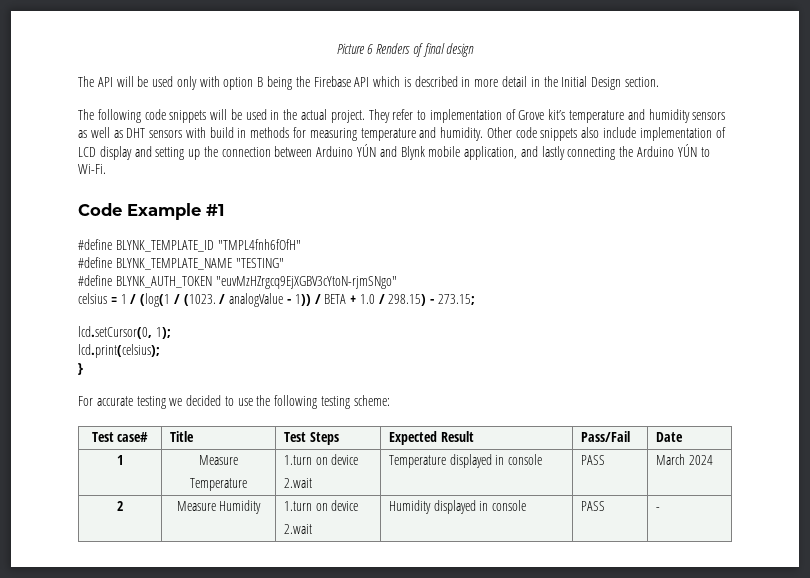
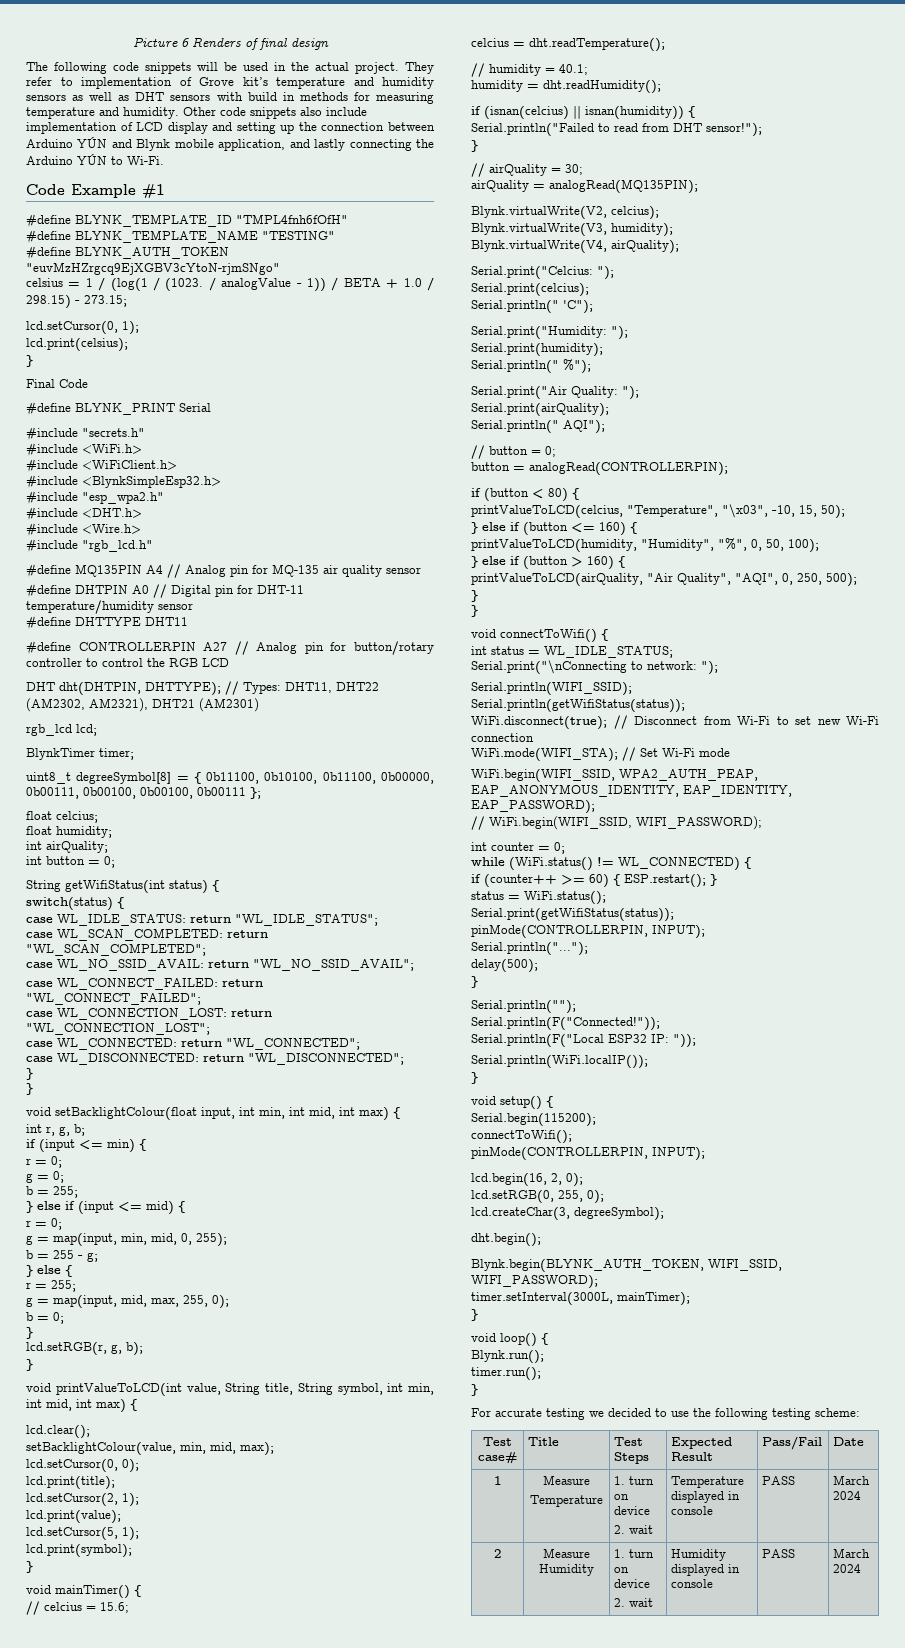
[78,76,659,90] // The API will be used only with option B being the Firebase API which is described in more detail in the Initial Design section. -> (329, 44) none
(83, 369) none -> [26,379,88,388] [26,402,211,416] [26,427,145,441] [26,443,142,457] [26,459,177,473] [26,475,221,489] [26,491,164,505] [26,507,142,521] [26,523,141,537] [26,539,153,553] [26,564,421,578] [26,584,304,598] [26,600,193,614] [26,616,188,630] [26,641,434,655] [26,658,229,667] [26,681,379,696] [26,698,259,712] [26,724,97,736] [26,748,134,760] [26,772,434,784] [26,787,261,799] [26,811,98,823] [26,826,112,838] [26,841,108,853] [26,856,115,868] [26,880,219,894] [26,897,124,911] [26,914,378,926] [26,928,268,941] [26,943,206,956] [26,959,414,971] [26,978,263,990] [26,993,201,1005] [26,1008,272,1020] [26,1023,210,1035] [26,1038,360,1050] [26,1053,404,1065] [26,1068,33,1080] [26,1083,33,1095] [26,1107,400,1121] [26,1124,85,1136] [26,1139,146,1153] [26,1156,62,1168] [26,1171,64,1183] [26,1186,78,1198] [26,1201,185,1215] [26,1218,62,1230] [26,1233,227,1247] [26,1250,98,1262] [26,1265,72,1277] [26,1280,76,1292] [26,1295,229,1309] [26,1312,64,1324] [26,1327,33,1339] [26,1342,143,1356] [26,1359,33,1371] [26,1383,434,1396] [26,1399,137,1413] [26,1425,90,1439] [26,1442,274,1456] [26,1459,139,1473] [26,1476,115,1490] [26,1493,139,1507] [26,1510,121,1524] [26,1527,139,1541] [26,1544,132,1558] [26,1561,33,1573] [26,1585,141,1599] [26,1601,129,1615] [471,38,665,52] [471,63,588,77] [471,80,661,94] [471,106,695,120] [471,122,762,137] [471,140,478,152] [471,163,583,177] [471,179,698,194] [471,206,659,220] [471,223,673,237] [471,240,679,254] [471,266,614,280] [471,283,589,297] [471,300,593,314] [471,326,628,340] [471,343,603,357] [471,359,591,374] [471,386,639,400] [471,403,609,417] [471,420,605,434] [471,445,556,459] [471,462,728,476] [471,488,579,502] [471,504,845,519] [471,522,637,536] [471,538,819,553] [471,556,625,570] [471,573,857,587] [471,590,478,602] [471,605,478,617] [471,629,608,643] [471,646,673,658] [471,660,718,675] [471,682,632,696] [471,699,685,713] [471,715,879,730] [471,733,534,742] [471,747,730,762] [471,769,758,782] [471,784,792,797] [471,800,595,814] [471,816,762,830] [471,842,565,854] [471,857,751,871] [471,874,717,888] [471,891,606,905] [471,908,674,922] [471,924,705,939] [471,942,588,956] [471,959,538,973] [471,976,478,988] [471,1000,576,1014] [471,1016,660,1031] [471,1034,696,1048] [471,1055,648,1069] [471,1072,478,1084] [471,1096,553,1110] [471,1113,596,1127] [471,1130,572,1144] [471,1146,705,1161] [471,1173,583,1187] [471,1190,604,1204] [471,1207,664,1221] [471,1233,541,1247] [471,1259,782,1272] [471,1275,598,1289] [471,1292,690,1306] [471,1309,478,1321] [471,1333,548,1347] [471,1350,544,1364] [471,1367,541,1381] [471,1384,478,1396] // Final Code // #define BLYNK_PRINT Serial // #include "secrets.h" // #include <WiFi.h> // #include <WiFiClient.h> // #include <BlynkSimpleEsp32.h> // #include "esp_wpa2.h" // #include <DHT.h> // #include <Wire.h> // #include "rgb_lcd.h" // #define MQ135PIN A4 // Analog pin for MQ-135 air quality sensor // #define DHTPIN A0 // Digital pin for DHT-11 temperature/humidity sensor // #define DHTTYPE DHT11 // #define CONTROLLERPIN A27 // Analog pin for button/rotary controller to control the RGB LCD // DHT dht(DHTPIN, DHTTYPE); // Types: DHT11, DHT22 (AM2302, AM2321), DHT21 (AM2301) // rgb_lcd lcd; // BlynkTimer timer; // uint8_t degreeSymbol[8] = { 0b11100, 0b10100, 0b11100, 0b00000, 0b00111, 0b00100, 0b00100, 0b00111 }; // float celcius; // float humidity; // int airQuality; // int button = 0; // String getWifiStatus(int status) { // switch(status) { // case WL_IDLE_STATUS: return "WL_IDLE_STATUS"; // case WL_SCAN_COMPLETED: return "WL_SCAN_COMPLETED"; // case WL_NO_SSID_AVAIL: return "WL_NO_SSID_AVAIL"; // case WL_CONNECT_FAILED: return "WL_CONNECT_FAILED"; // case WL_CONNECTION_LOST: return "WL_CONNECTION_LOST"; // case WL_CONNECTED: return "WL_CONNECTED"; // case WL_DISCONNECTED: return "WL_DISCONNECTED"; // } // } // void setBacklightColour(float input, int min, int mid, int max) { // int r, g, b; // if (input <= min) { // r = 0; // g = 0; // b = 255; // } else if (input <= mid) { // r = 0; // g = map(input, min, mid, 0, 255); // b = 255 - g; // } else { // r = 255; // g = map(input, mid, max, 255, 0); // b = 0; // } // lcd.setRGB(r, g, b); // } // void printValueToLCD(int value, String title, String symbol, int min, int mid, int max) { // lcd.clear(); // setBacklightColour(value, min, mid, max); // lcd.setCursor(0, 0); // lcd.print(title); // lcd.setCursor(2, 1); // lcd.print(value); // lcd.setCursor(5, 1); // lcd.print(symbol); // } // void mainTimer() { // // celcius = 15.6; // celcius = dht.readTemperature(); // // humidity = 40.1; // humidity = dht.readHumidity(); // if (isnan(celcius) || isnan(humidity)) { // Serial.println("Failed to read from DHT sensor!"); // } // // airQuality = 30; // airQuality = analogRead(MQ135PIN); // Blynk.virtualWrite(V2, celcius); // Blynk.virtualWrite(V3, humidity); // Blynk.virtualWrite(V4, airQuality); // Serial.print("Celcius: "); // Serial.print(celcius); // Serial.println(" 'C"); // Serial.print("Humidity: "); // Serial.print(humidity); // Serial.println(" %"); // Serial.print("Air Quality: "); // Serial.print(airQuality); // Serial.println(" AQI"); // // button = 0; // button = analogRead(CONTROLLERPIN); // if (button < 80) { // printValueToLCD(celcius, "Temperature", "\x03", -10, 15, 50); // } else if (button <= 160) { // printValueToLCD(humidity, "Humidity", "%", 0, 50, 100); // } else if (button > 160) { // printValueToLCD(airQuality, "Air Quality", "AQI", 0, 250, 500); // } // } // void connectToWifi() { // int status = WL_IDLE_STATUS; // Serial.print("\nConnecting to network: "); // Serial.println(WIFI_SSID); // Serial.println(getWifiStatus(status)); // WiFi.disconnect(true); // Disconnect from Wi-Fi to set new Wi-Fi connection // WiFi.mode(WIFI_STA); // Set Wi-Fi mode // WiFi.begin(WIFI_SSID, WPA2_AUTH_PEAP, EAP_ANONYMOUS_IDENTITY, EAP_IDENTITY, EAP_PASSWORD); // // WiFi.begin(WIFI_SSID, WIFI_PASSWORD); // int counter = 0; // while (WiFi.status() != WL_CONNECTED) { // if (counter++ >= 60) { ESP.restart(); } // status = WiFi.status(); // Serial.print(getWifiStatus(status)); // pinMode(CONTROLLERPIN, INPUT); // Serial.println("..."); // delay(500); // } // Serial.println(""); // Serial.println(F("Connected!")); // Serial.println(F("Local ESP32 IP: ")); // Serial.println(WiFi.localIP()); // } // void setup() { // Serial.begin(115200); // connectToWifi(); // pinMode(CONTROLLERPIN, INPUT); // lcd.begin(16, 2, 0); // lcd.setRGB(0, 255, 0); // lcd.createChar(3, degreeSymbol); // dht.begin(); // Blynk.begin(BLYNK_AUTH_TOKEN, WIFI_SSID, WIFI_PASSWORD); // timer.setInterval(3000L, mainTimer); // } // void loop() { // Blynk.run(); // timer.run(); // }
[283,454,359,465] [283,478,312,488] 1.turn on device // 2.wait -> [614,1476,655,1485] [614,1494,630,1500] [614,1506,651,1515] [614,1525,654,1534] 1. turn on device // 2. wait
[283,500,359,511] [283,524,312,534] 1.turn on device // 2.wait -> [614,1549,655,1558] [614,1567,630,1573] [614,1579,651,1588] [614,1598,654,1607] 1. turn on device // 2. wait
[655,507,660,511] - -> [833,1548,871,1558] [833,1564,862,1573] March 2024

